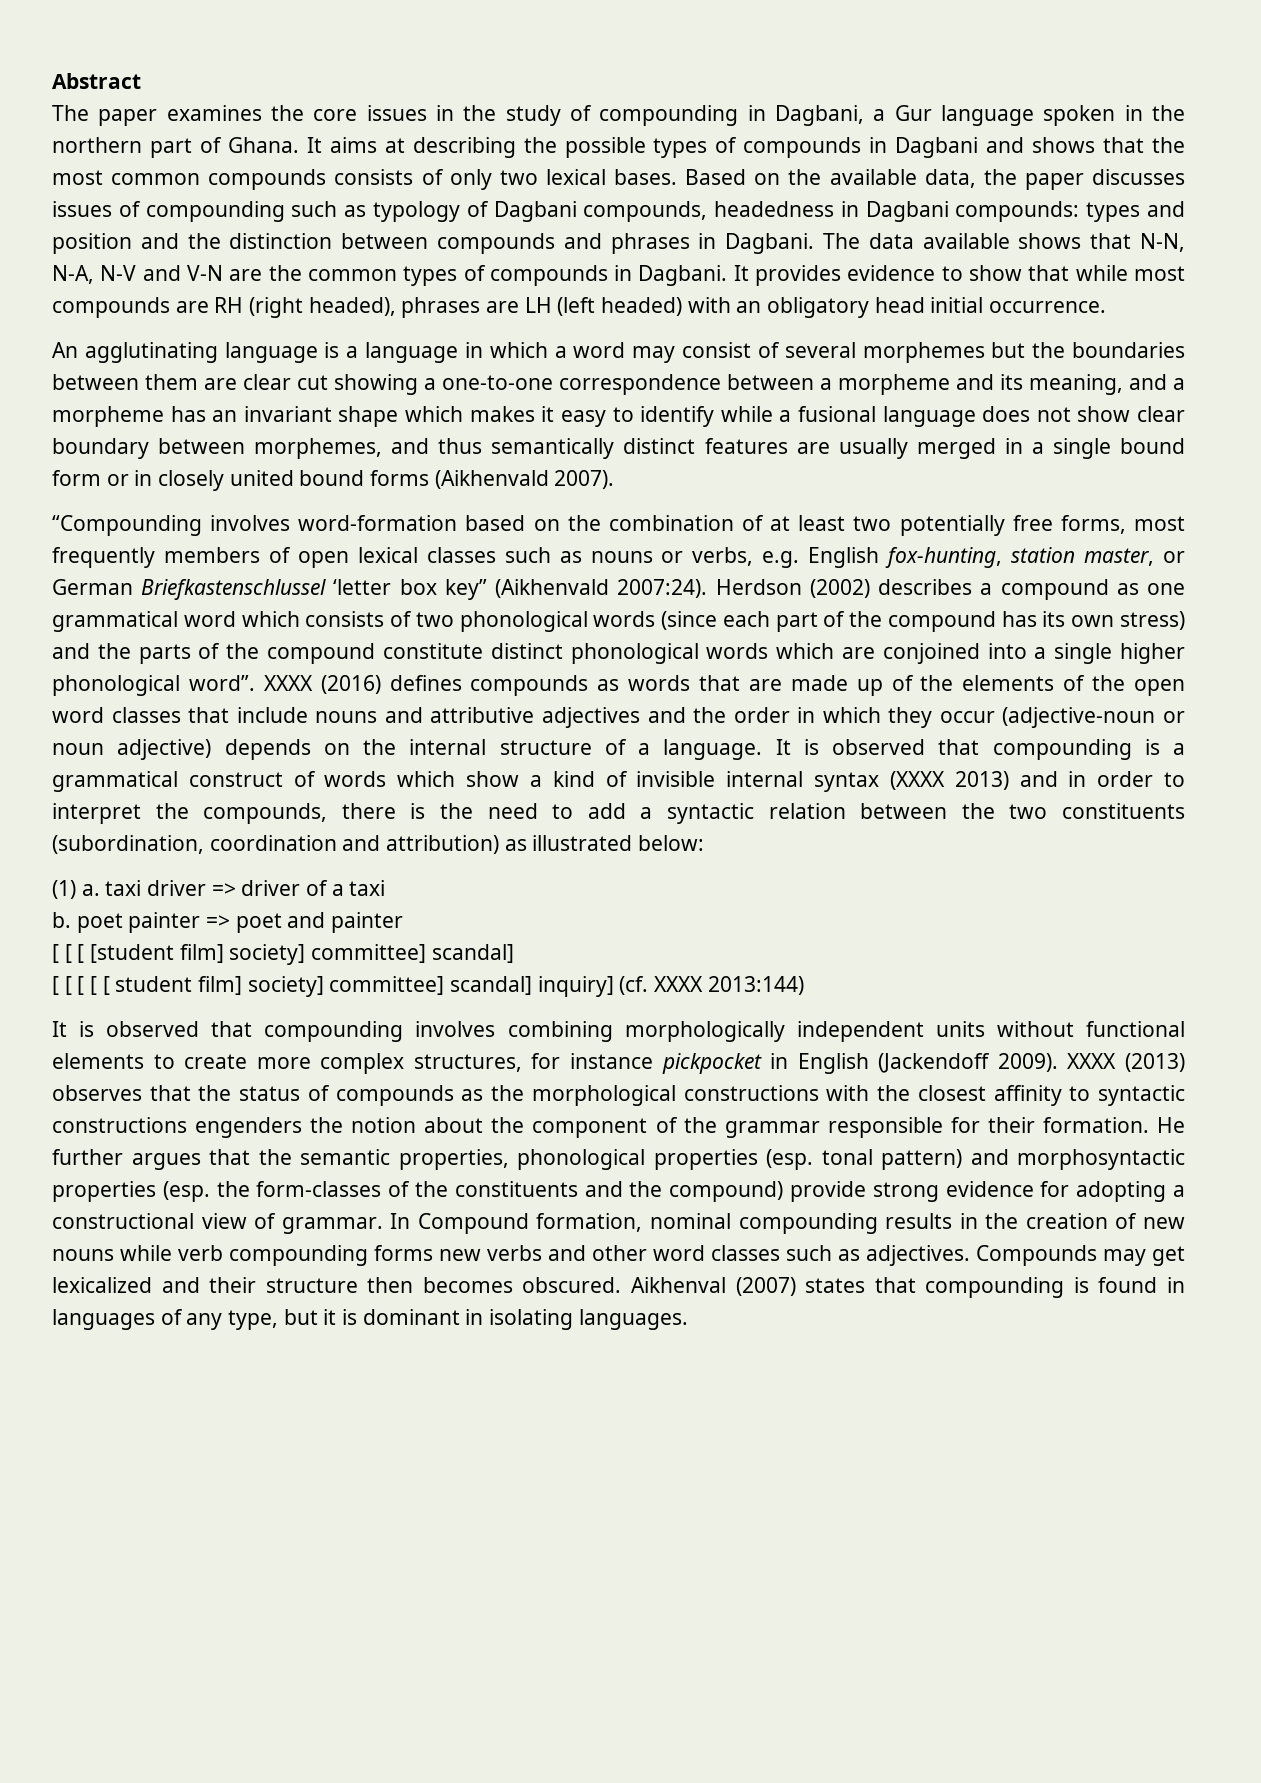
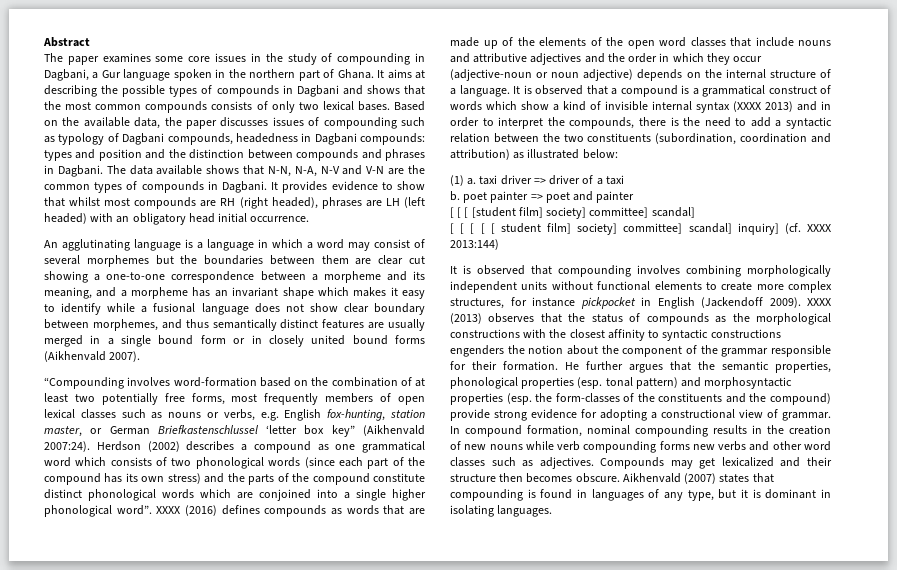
[271,105,304,121] the -> [155,56,184,62] some
[1075,265,1128,281] while -> [69,197,101,206] whilst
[992,739,1132,760] compounding -> [611,85,678,97] a compound
[417,1213,529,1234] Compound -> [465,425,522,437] compound
[522,1277,726,1293] obscured. Aikhenval -> [575,473,681,483] obscure. Aikhenvald

